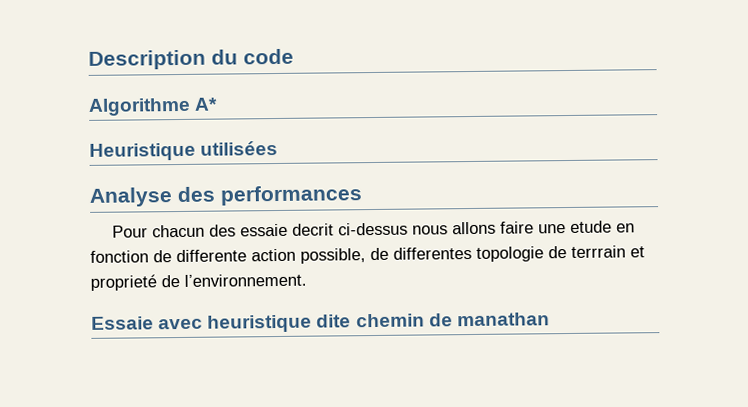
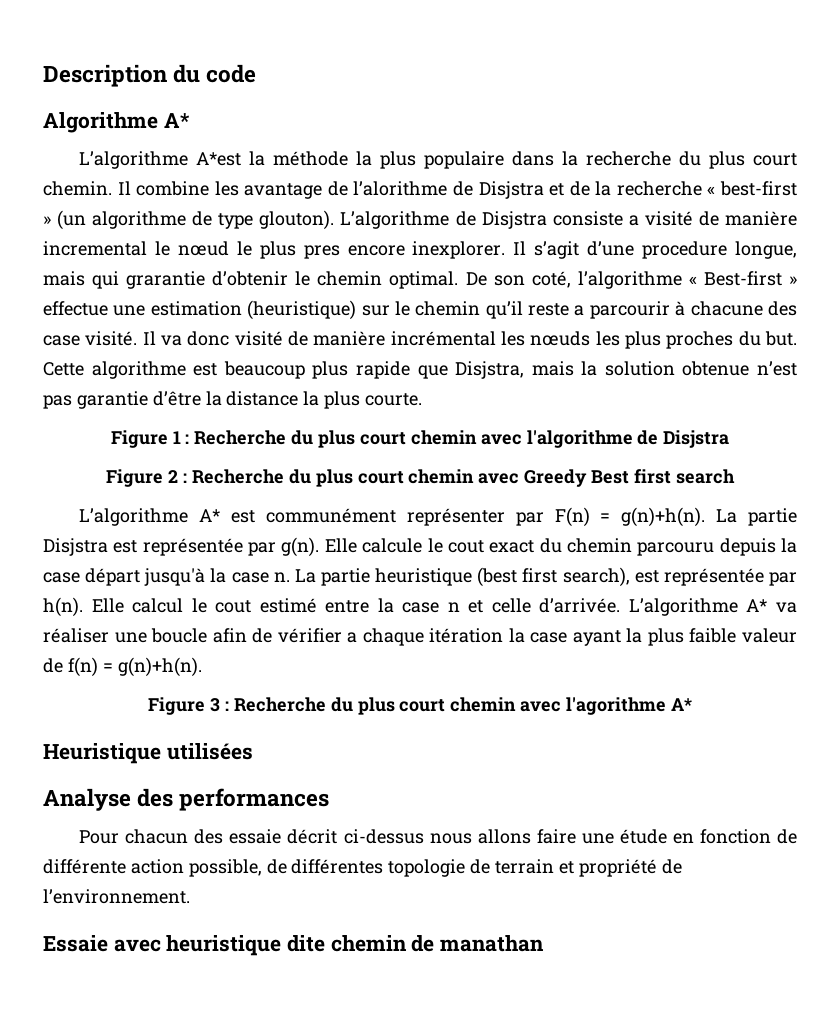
(219, 104) none -> [79,151,798,169] [43,181,797,199] [43,210,798,230] [43,241,797,259] [43,271,798,289] [43,300,798,320] [43,331,798,349] [43,361,797,379] [43,391,423,409] [110,430,730,448] [106,469,735,487] [79,507,797,527] [43,537,797,557] [43,567,797,587] [43,597,797,617] [43,628,797,646] [43,657,202,677] [148,697,692,715] // L’algorithme A*est la méthode la plus populaire dans la recherche du plus court chemin. Il combine les avantage de l’alorithme de Disjstra et de la recherche « best-first » (un algorithme de type glouton). L’algorithme de Disjstra consiste a visité de manière incremental le nœud le plus pres encore inexplorer. Il s’agit d’une procedure longue, mais qui grarantie d’obtenir le chemin optimal. De son coté, l’algorithme « Best-first » effectue une estimation (heuristique) sur le chemin qu’il reste a parcourir à chacune des case visité. Il va donc visité de manière incrémental les nœuds les plus proches du but. Cette algorithme est beaucoup plus rapide que Disjstra, mais la solution obtenue n’est pas garantie d’être la distance la plus courte. // Figure 1 : Recherche du plus court chemin avec l'algorithme de Disjstra // Figure 2 : Recherche du plus court chemin avec Greedy Best first search // L’algorithme A* est communément représenter par F(n) = g(n)+h(n). La partie Disjstra est représentée par g(n). Elle calcule le cout exact du chemin parcouru depuis la case départ jusqu'à la case n. La partie heuristique (best first search), est représentée par h(n). Elle calcul le cout estimé entre la case n et celle d’arrivée. L’algorithme A* va réaliser une boucle afin de vérifier a chaque itération la case ayant la plus faible valeur de f(n) = g(n)+h(n). // Figure 3 : Recherche du plus court chemin avec l'agorithme A*
[292,223,335,236] decrit -> [287,829,338,844] décrit
[570,220,613,233] etude -> [619,829,667,844] étude
[176,249,247,263] differente -> [43,859,126,874] différente
[393,246,472,260] differentes -> [291,859,384,874] différentes
[571,245,645,258] [90,274,157,291] terrrain et proprieté -> [495,859,657,877] terrain et propriété

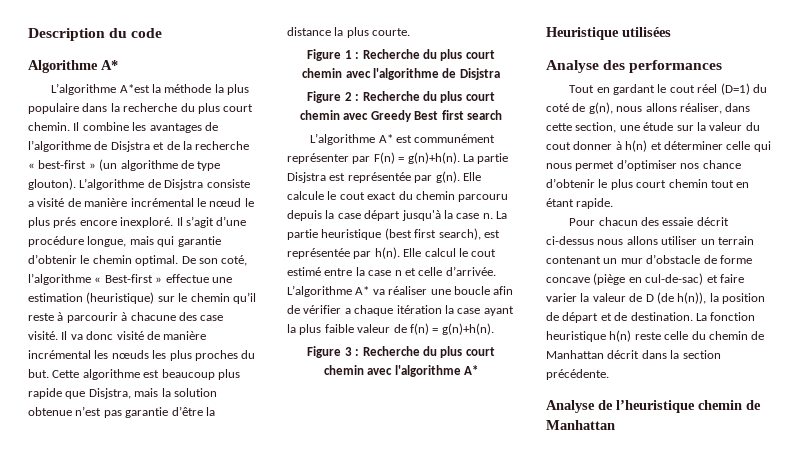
[244,181,448,199] avantage de l’alorithme -> [149,122,218,133] [28,140,91,152] avantages de l’algorithme
[43,241,147,256] incremental -> [130,198,194,207] incrémental
[303,241,506,259] pres encore inexplorer. -> [53,217,174,228] prés encore inexploré.
[642,241,728,259] procedure -> [28,236,84,247] procédure
[126,271,206,289] grarantie -> [177,236,221,247] garantie
[574,305,585,316] a -> [57,312,64,321] à
[565,697,666,715] l'agorithme -> [394,365,461,377] l'algorithme
(330, 799) none -> [569,83,767,95] [546,102,751,114] [546,122,760,133] [546,140,771,152] [546,159,741,171] [546,178,750,190] [546,198,614,209] // Tout en gardant le cout réel (D=1) du coté de g(n), nous allons réaliser, dans cette section, une étude sur la valeur du cout donner à h(n) et déterminer celle qui nous permet d’optimiser nos chance d’obtenir le plus court chemin tout en étant rapide.
[536,829,798,844] [43,859,682,877] [43,889,190,904] [43,935,545,956] faire une étude en fonction de différente action possible, de différentes topologie de terrain et propriété de l’environnement. // Essaie avec heuristique dite chemin de manathan -> [661,236,754,245] [546,254,752,264] [546,273,744,285] [546,292,765,304] [546,312,756,323] [546,330,765,342] [546,350,721,359] [546,369,609,380] [546,400,761,413] [546,420,615,430] utiliser un terrain contenant un mur d’obstacle de forme concave (piège en cul-de-sac) et faire varier la valeur de D (de h(n)), la position de départ et de destination. La fonction heuristique h(n) reste celle du chemin de Manhattan décrit dans la section précédente. // Analyse de l’heuristique chemin de Manhattan

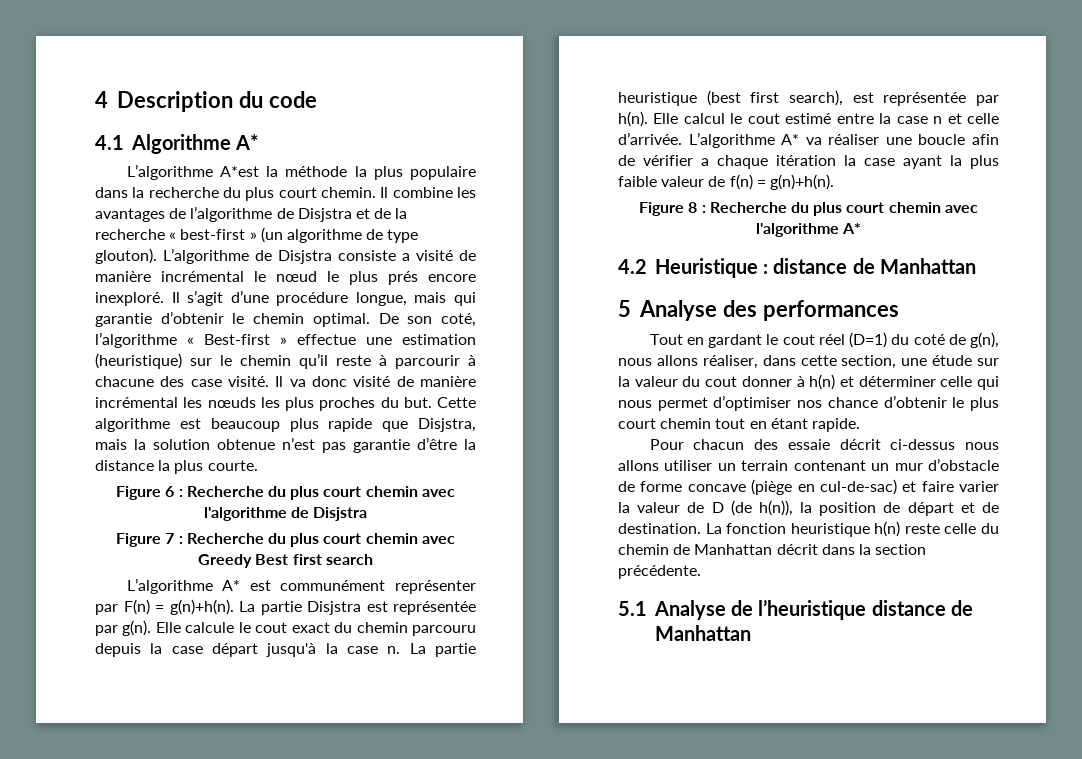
(28, 34) none -> [95,91,108,108] 4
(163, 33) none -> [95,135,124,150] 4.1
[344,50,352,59] 1 -> [165,486,175,497] 6
[344,92,352,101] 2 -> [165,533,175,544] 7
[344,347,352,356] 3 -> [688,202,698,213] 8
[546,27,671,40] Heuristique utilisées // -> [618,258,976,278] [618,300,631,317] 4.2 Heuristique : distance de Manhattan // 5
(609, 374) none -> [618,601,647,616] 5.1
[698,400,742,410] chemin -> [871,600,946,616] distance

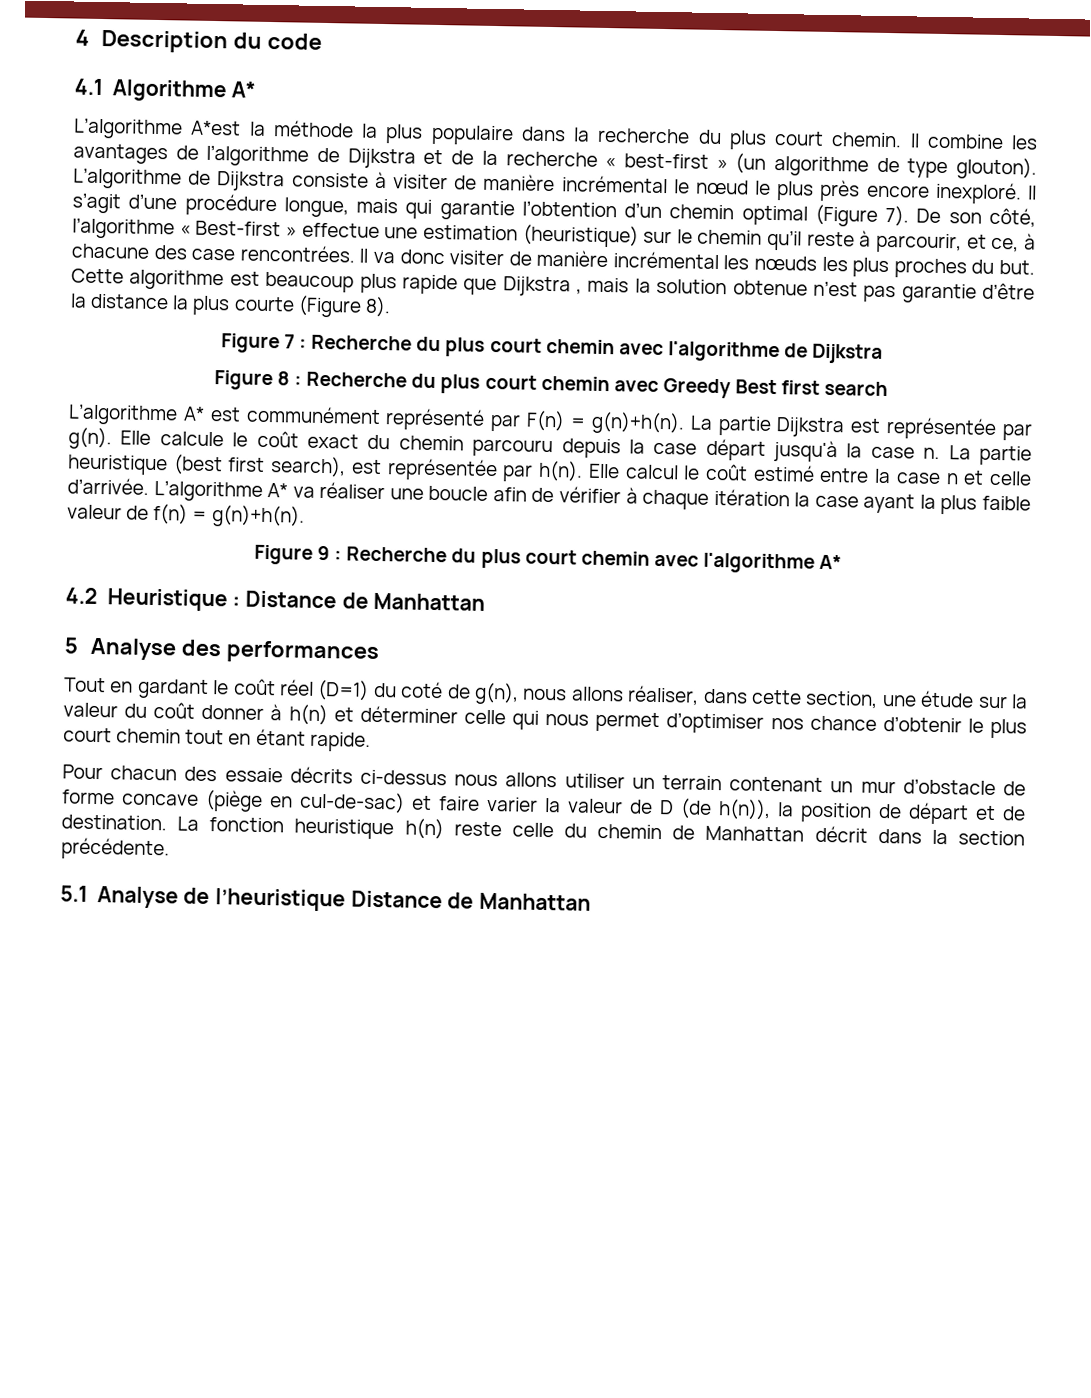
[297,208,352,222] Disjstra -> [347,148,416,169] Dijkstra
[278,250,453,264] Disjstra consiste a visité -> [217,171,448,192] Dijkstra consiste à visiter
[388,271,418,285] prés -> [819,179,861,202] près
[160,311,370,327] d’obtenir le chemin optimal. -> [521,200,910,227] l’obtention d’un chemin optimal (Figure 7).
[441,313,477,327] coté, -> [988,207,1036,228] côté,
[395,355,460,369] parcourir -> [876,232,1020,254] parcourir, et ce,
[228,376,269,387] visité. -> [239,244,356,263] rencontrées.
[353,376,391,387] visité -> [449,250,505,266] visiter
[418,418,476,432] Disjstra, -> [502,276,582,297] Dijkstra ,
[207,460,258,471] [116,486,175,500] courte. // Figure 6 -> [233,295,391,318] [220,333,295,354] courte (Figure 8). // Figure 7
[313,507,368,521] [116,533,175,547] Disjstra // Figure 7 -> [812,343,884,364] [213,370,290,391] Dijkstra // Figure 8
[395,580,476,594] représenter -> [385,408,486,431] représenté
[307,601,361,615] Disjstra -> [776,417,846,438] Dijkstra
[255,622,288,633] cout -> [256,430,299,448] coût
[747,113,780,124] cout -> [704,463,748,481] coût
[701,158,709,166] a -> [625,487,638,504] à
[688,202,698,213] 8 -> [316,545,330,561] 9
[773,258,848,274] distance -> [244,590,337,609] Distance
[782,334,815,345] cout -> [233,678,276,696] coût
[705,376,738,387] cout -> [153,702,196,719] coût
[839,439,881,450] décrit -> [289,766,353,784] décrits
[871,600,946,616] distance -> [350,890,443,909] Distance

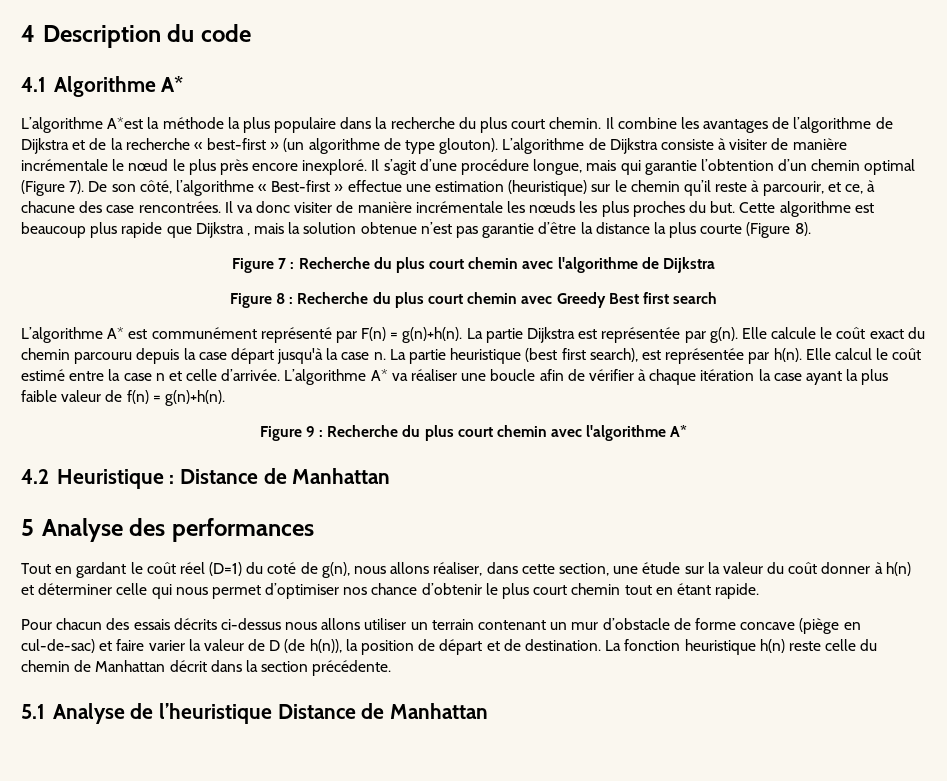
[561,175,668,194] incrémental -> [21,159,108,171] incrémentale
[612,251,719,270] incrémental -> [415,201,503,213] incrémentale
[224,767,283,783] essaie -> [133,619,170,630] essais

